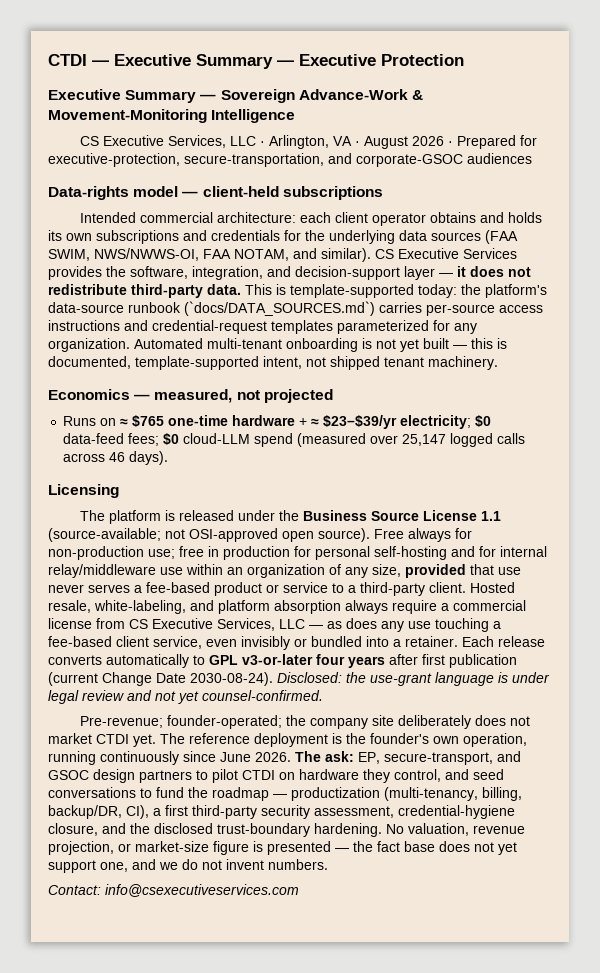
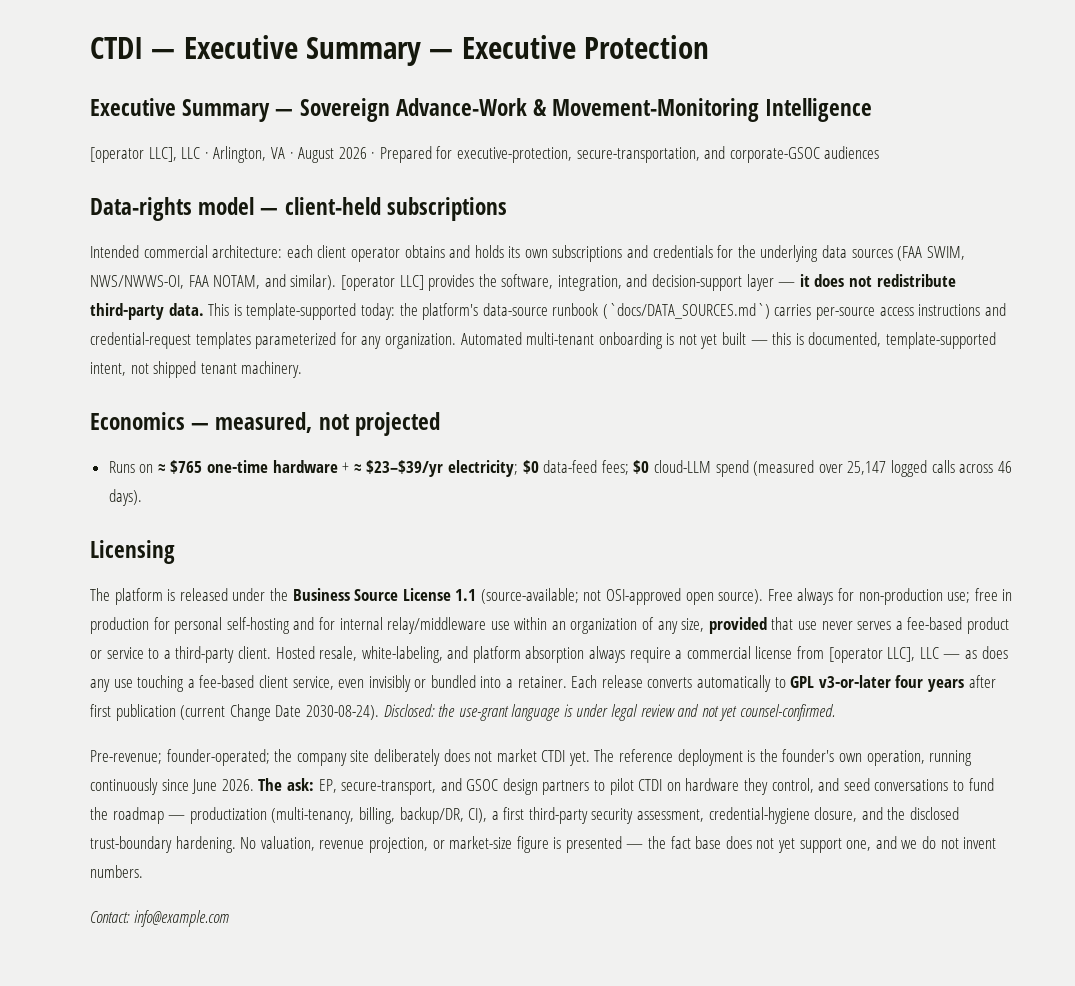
[79,135,226,148] CS Executive Services, -> [90,147,177,163] [operator LLC],
[375,248,517,259] CS Executive Services -> [340,275,424,291] [operator LLC]
[129,618,275,631] CS Executive Services, -> [828,647,916,663] [operator LLC],
[105,884,299,897] info@csexecutiveservices.com -> [133,910,229,927] info@example.com

